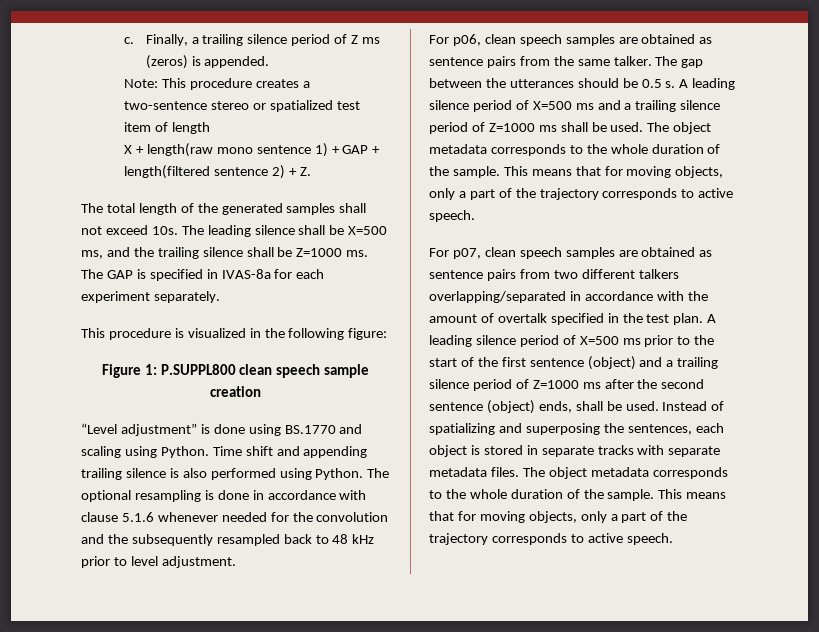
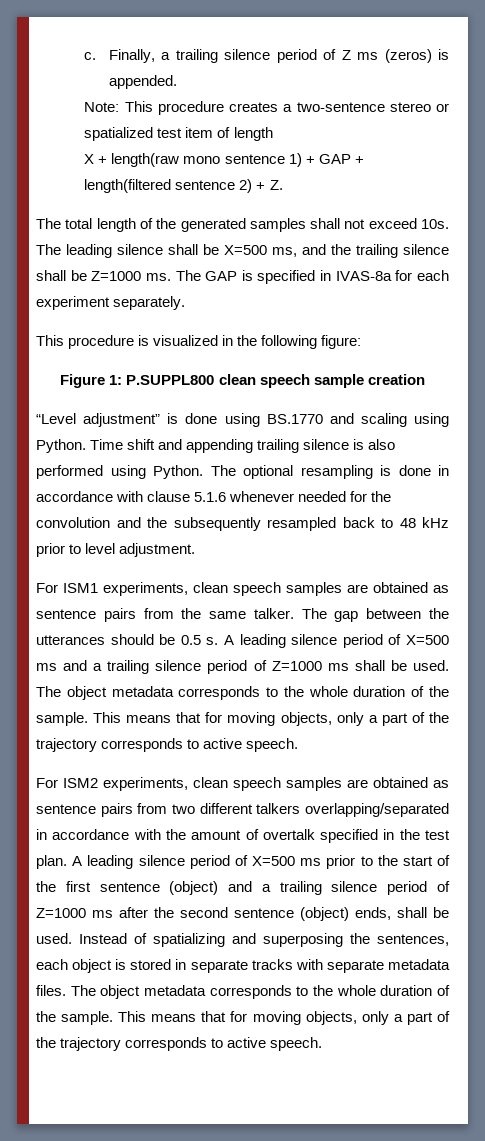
[452,34,481,46] p06, -> [63,582,188,596] ISM1 experiments,
[452,248,481,259] p07, -> [63,777,188,791] ISM2 experiments,

